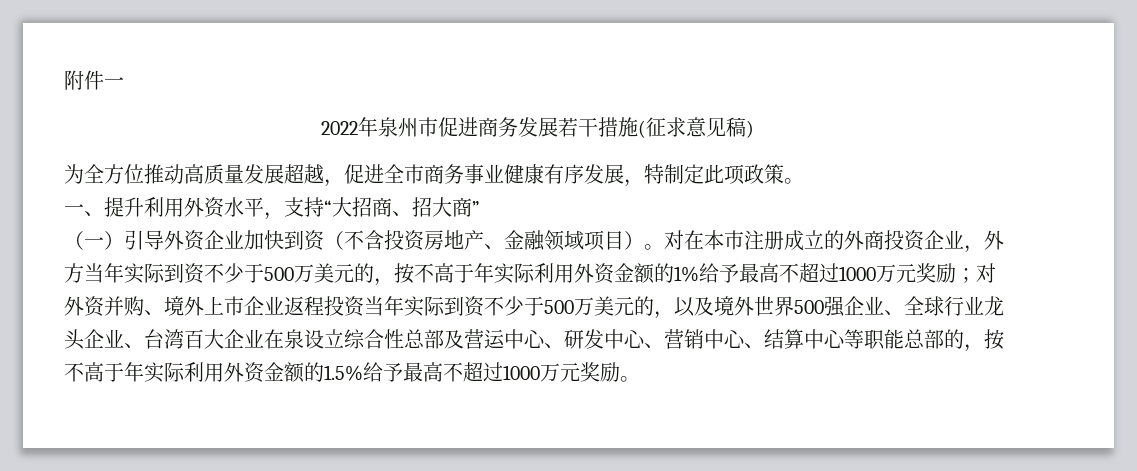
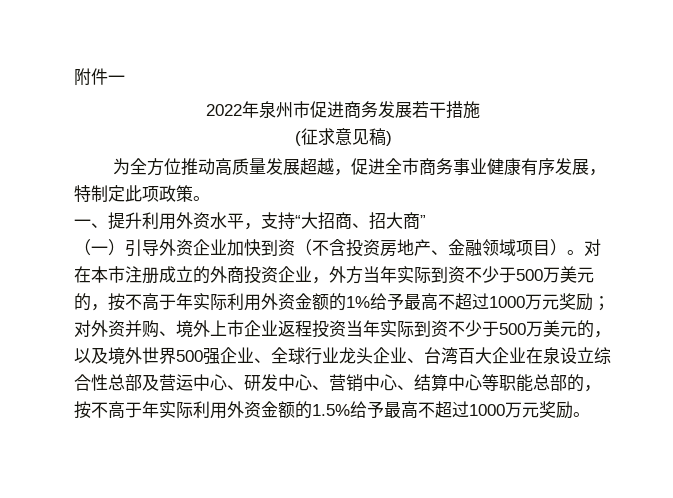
(638, 127) none -> (480, 110) //

